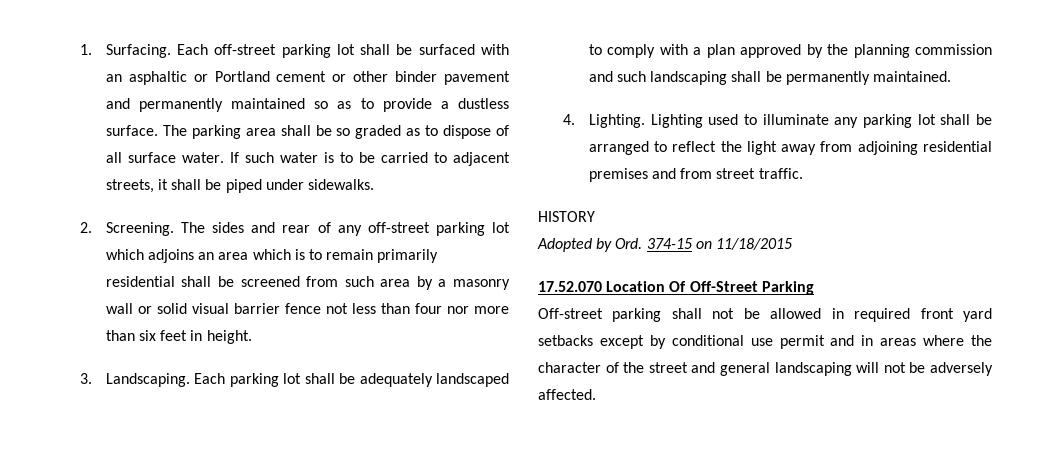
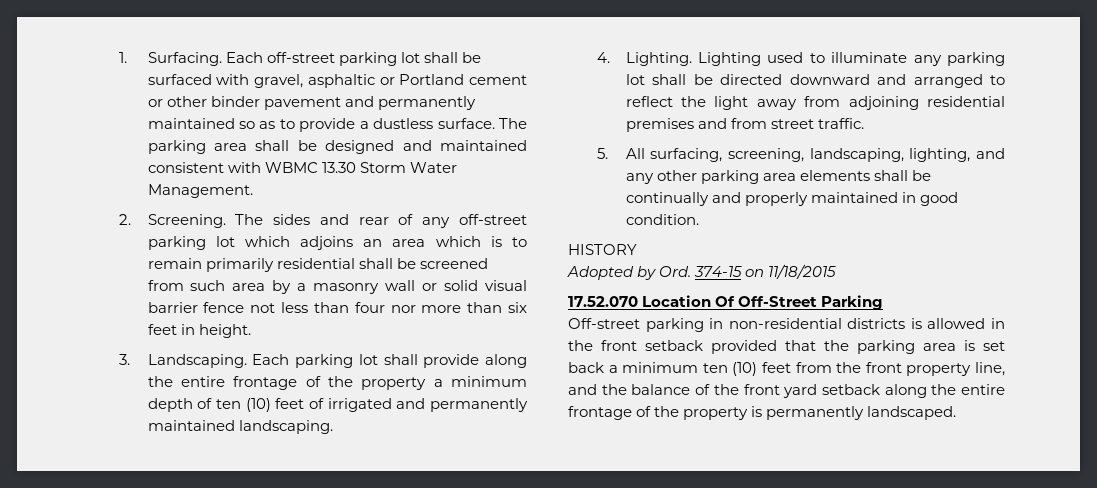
[105,74,122,82] an -> [254,74,304,88] gravel,
[336,125,509,139] [105,152,511,166] [105,179,375,193] so graded as to dispose of all surface water. If such water is to be carried to adjacent streets, it shall be piped under sidewalks. -> [325,140,527,154] [147,162,457,173] [147,184,253,198] designed and maintained consistent with WBMC 13.30 Storm Water Management.
[339,373,509,387] [588,44,993,58] [588,71,952,85] be adequately landscaped to comply with a plan approved by the planning commission and such landscaping shall be permanently maintained. -> [423,354,527,368] [147,376,527,390] [147,398,528,412] [147,420,333,434] provide along the entire frontage of the property a minimum depth of ten (10) feet of irrigated and permanently maintained landscaping.
(992, 119) none -> [720,74,907,85] directed downward and
(803, 173) none -> [596,148,1005,162] [625,170,931,184] [625,192,958,206] [625,214,699,225] // 5. All surfacing, screening, landscaping, lighting, and any other parking area elements shall be continually and properly maintained in good condition.
[671,308,992,322] [538,335,992,349] [538,362,993,376] [538,389,596,400] shall not be allowed in required front yard setbacks except by conditional use permit and in areas where the character of the street and general landscaping will not be adversely affected. -> [709,318,1005,329] [568,340,1005,354] [568,362,1005,376] [568,384,1005,398] [568,406,957,420] in non-residential districts is allowed in the front setback provided that the parking area is set back a minimum ten (10) feet from the front property line, and the balance of the front yard setback along the entire frontage of the property is permanently landscaped.

